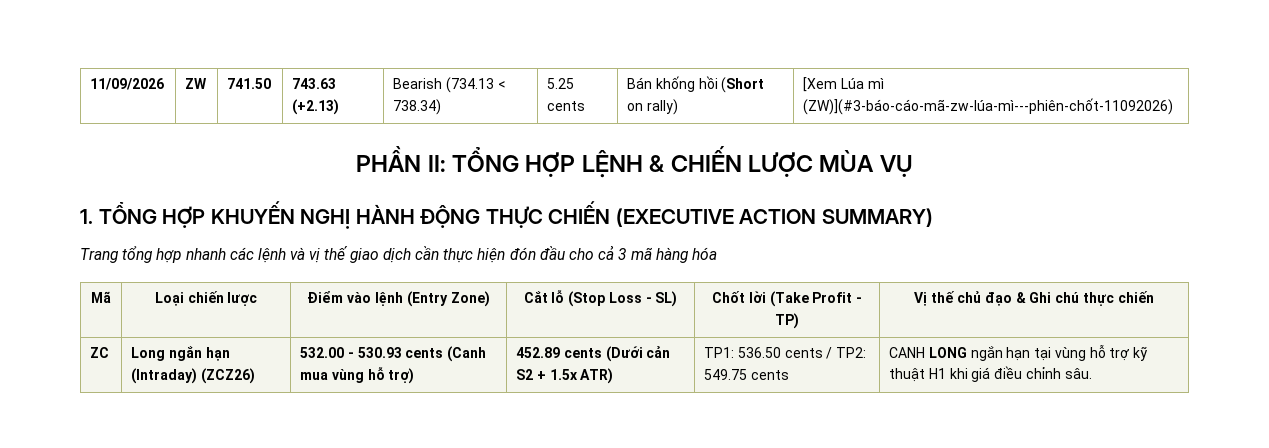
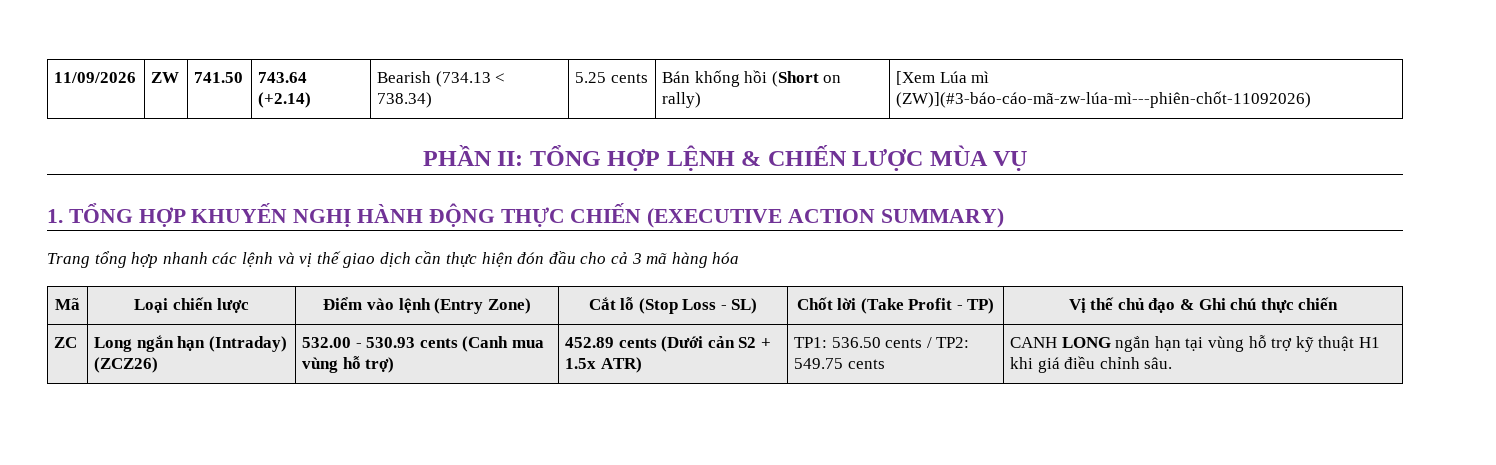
[292,78,337,89] [292,99,340,115] 743.63 (+2.13) -> [258,72,308,83] [258,92,312,108] 743.64 (+2.14)

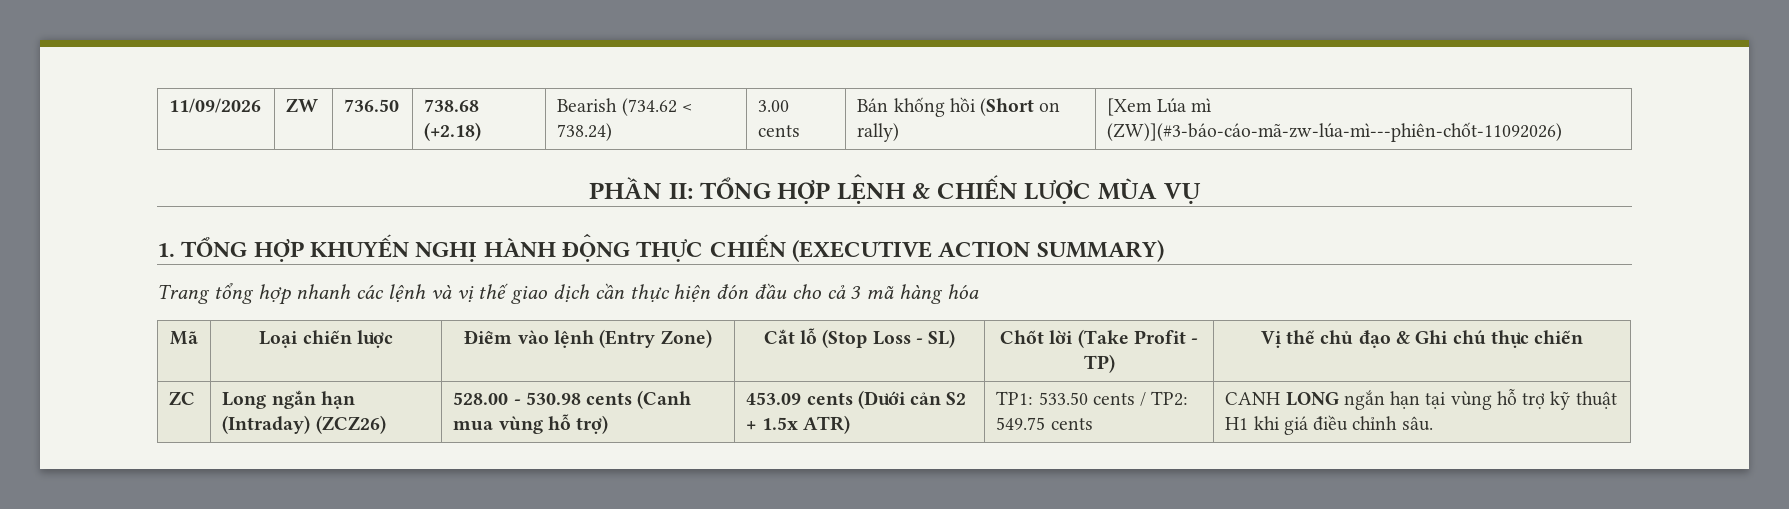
[194,72,244,83] [258,72,308,83] [258,92,312,108] [377,71,506,87] [377,92,433,108] [575,72,607,83] 741.50 | 743.64 (+2.14) | Bearish (734.13 < 738.34) | 5.25 -> [344,99,400,112] [424,99,480,112] [424,122,482,141] [557,98,693,116] [557,123,613,141] [758,100,790,112] 736.50 | 738.68 (+2.18) | Bearish (734.62 < 738.24) | 3.00
[302,337,416,348] 532.00 - 530.93 -> [453,392,581,405] 528.00 - 530.98
[565,337,615,348] 452.89 -> [746,392,802,405] 453.09
[831,337,881,348] 536.50 -> [1038,392,1088,405] 533.50

